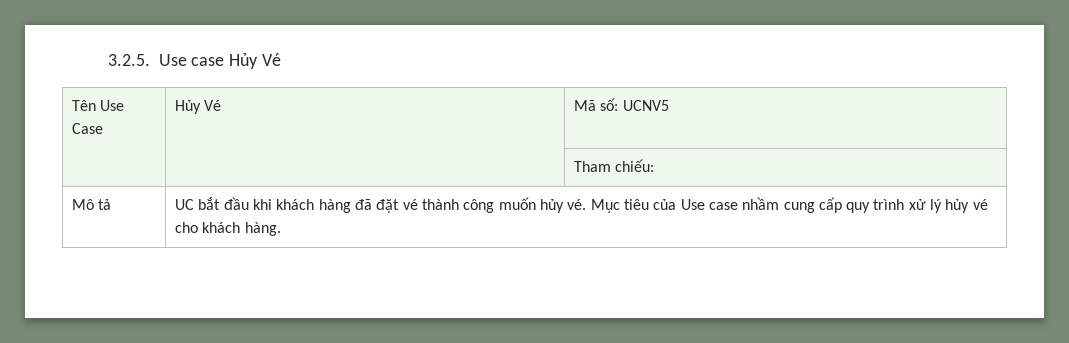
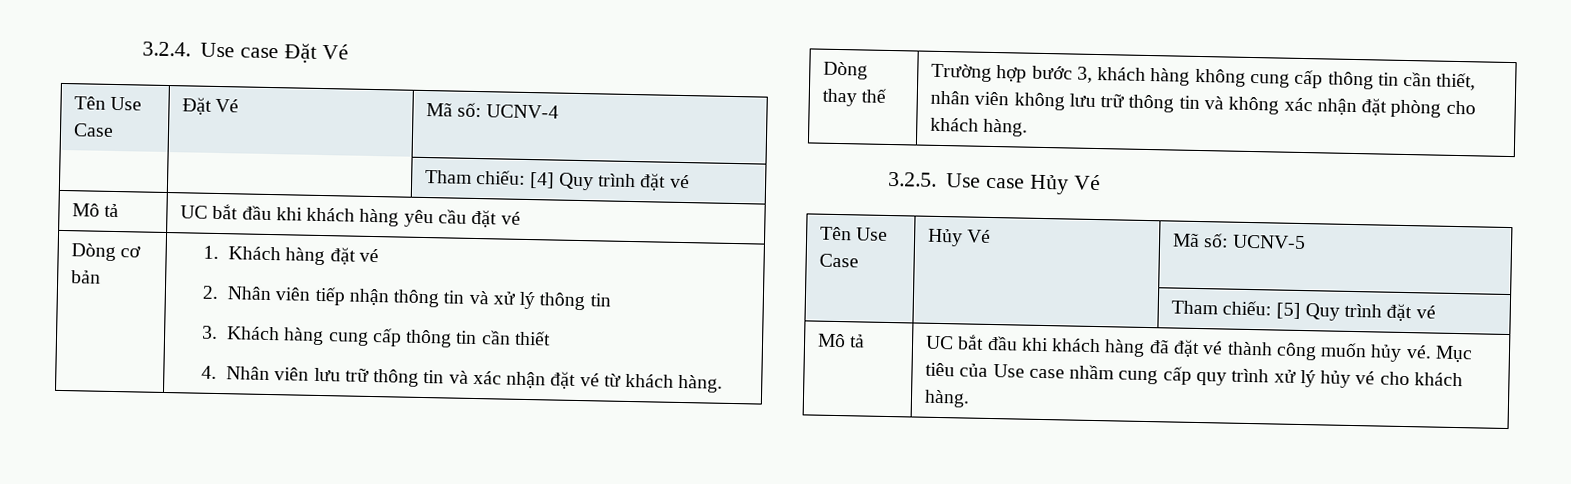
(107, 60) none -> [141,41,349,63] [74,96,143,111] [73,123,115,137] [182,97,240,115] [426,102,559,119] [425,169,690,191] [72,203,120,218] [180,203,521,228] [71,243,142,262] [71,270,102,284] [203,245,379,266] [202,285,611,311] [202,325,551,348] [201,365,724,393] [823,61,869,80] [822,88,888,107] [931,63,1477,91] [930,90,1476,118] [930,117,1029,137] 3.2.4. Use case Đặt Vé // Tên Use Case | Đặt Vé | Mã số: UCNV-4 // | | Tham chiếu: [4] Quy trình đặt vé // Mô tả | UC bắt đầu khi khách hàng yêu cầu đặt vé // Dòng cơ bản | 1. Khách hàng đặt vé // 2. Nhân viên tiếp nhận thông tin và xử lý thông tin // 3. Khách hàng cung cấp thông tin cần thiết // 4. Nhân viên lưu trữ thông tin và xác nhận đặt vé từ khách hàng. // Dòng thay thế | Trường hợp bước 3, khách hàng không cung cấp thông tin cần thiết, nhân viên không lưu trữ thông tin và không xác nhận đặt phòng cho khách hàng. //
[622,100,669,111] [574,159,655,172] UCNV5 // | | Tham chiếu: -> [1231,234,1306,250] [1171,300,1436,322] UCNV-5 // | | Tham chiếu: [5] Quy trình đặt vé

